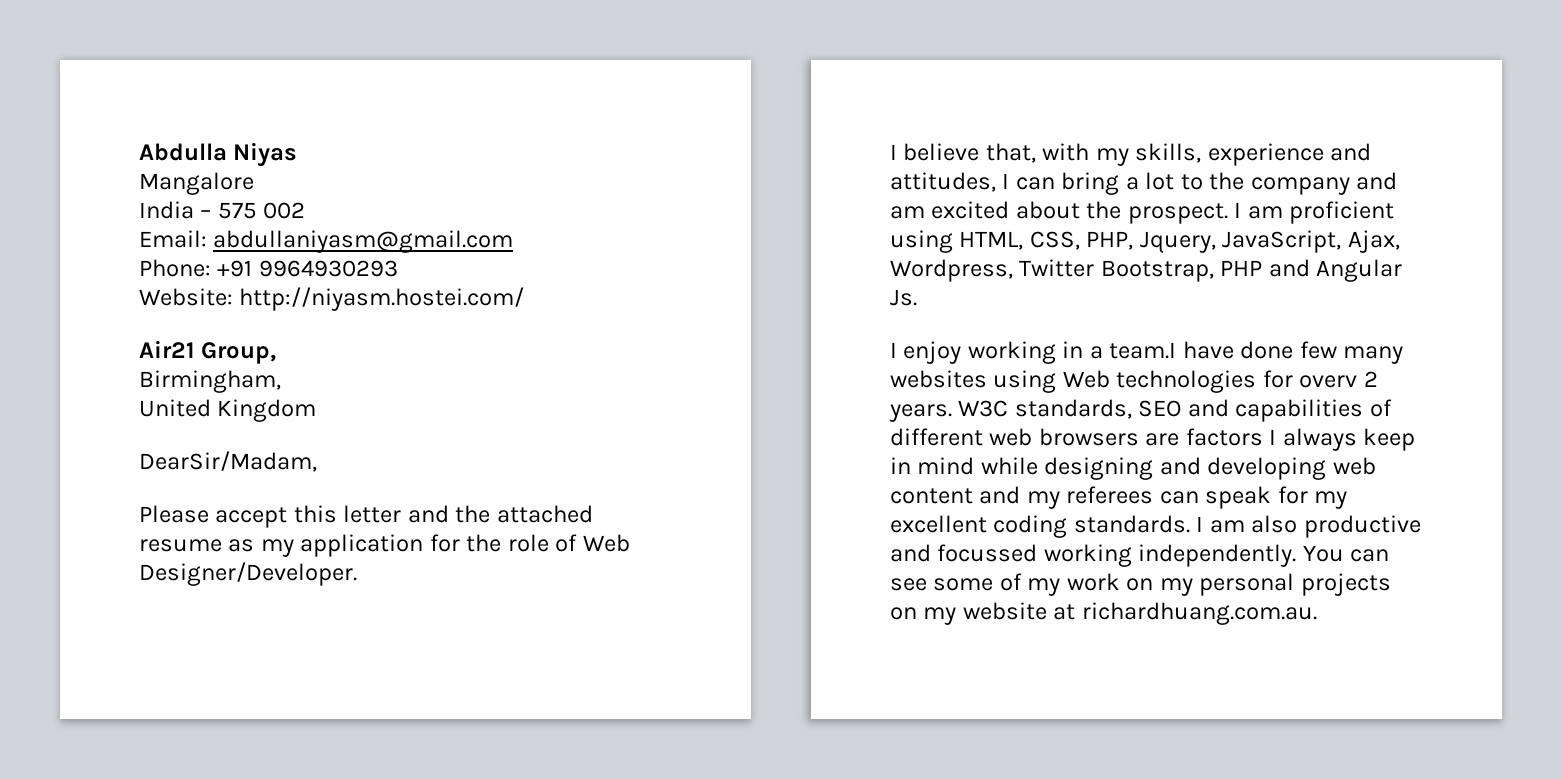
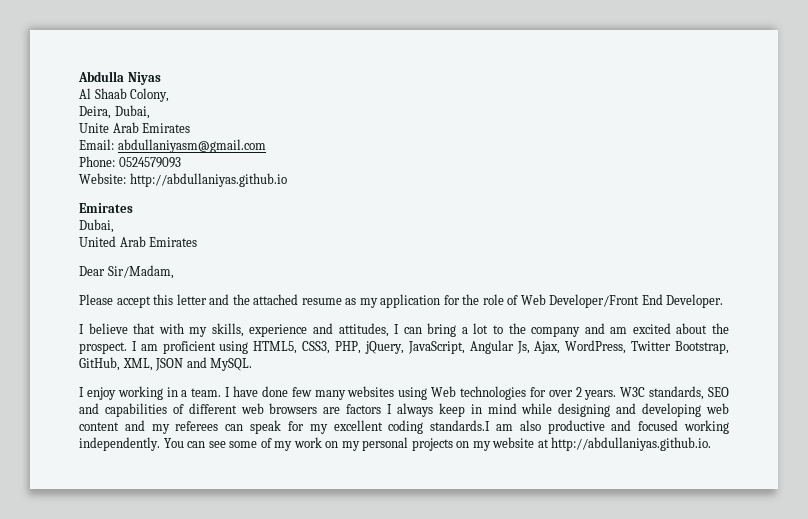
[139,172,254,195] [139,201,306,219] Mangalore // India – 575 002 -> [79,88,170,102] [79,105,150,119] [79,122,191,133] Al Shaab Colony, // Deira, Dubai, // Unite Arab Emirates
[217,260,398,277] +91 9964930293 -> [118,157,181,168] 0524579093
[239,287,525,311] [139,340,277,364] [139,370,281,393] [139,399,317,422] [139,451,317,472] http://niyasm.hostei.com/ // Air21 Group, // Birmingham, // United Kingdom // DearSir/Madam, -> [129,173,287,187] [79,203,133,213] [79,219,114,233] [79,236,198,247] [79,265,174,279] http://abdullaniyas.github.io // Emirates // Dubai, // United Arab Emirates // Dear Sir/Madam,
[139,562,357,586] Designer/Developer. -> [549,294,724,308] Developer/Front End Developer.
[985,143,1036,163] that, -> [133,323,156,334] that
[959,230,1400,253] [890,259,1403,282] [890,289,917,306] HTML, CSS, PHP, Jquery, JavaScript, Ajax, Wordpress, Twitter Bootstrap, PHP and Angular Js. -> [253,340,730,354] [79,357,253,371] HTML5, CSS3, PHP, jQuery, JavaScript, Angular Js, Ajax, WordPress, Twitter Bootstrap, GitHub, XML, JSON and MySQL.
[1109,342,1177,359] team.I -> [191,387,231,397] team. I
[1299,375,1358,388] overv -> [548,390,573,397] over
[1073,515,1204,533] standards. I -> [430,420,491,431] standards.I
[937,544,1038,562] focussed -> [638,420,679,431] focused
[1081,602,1317,625] richardhuang.com.au. -> [551,437,712,451] http://abdullaniyas.github.io.

